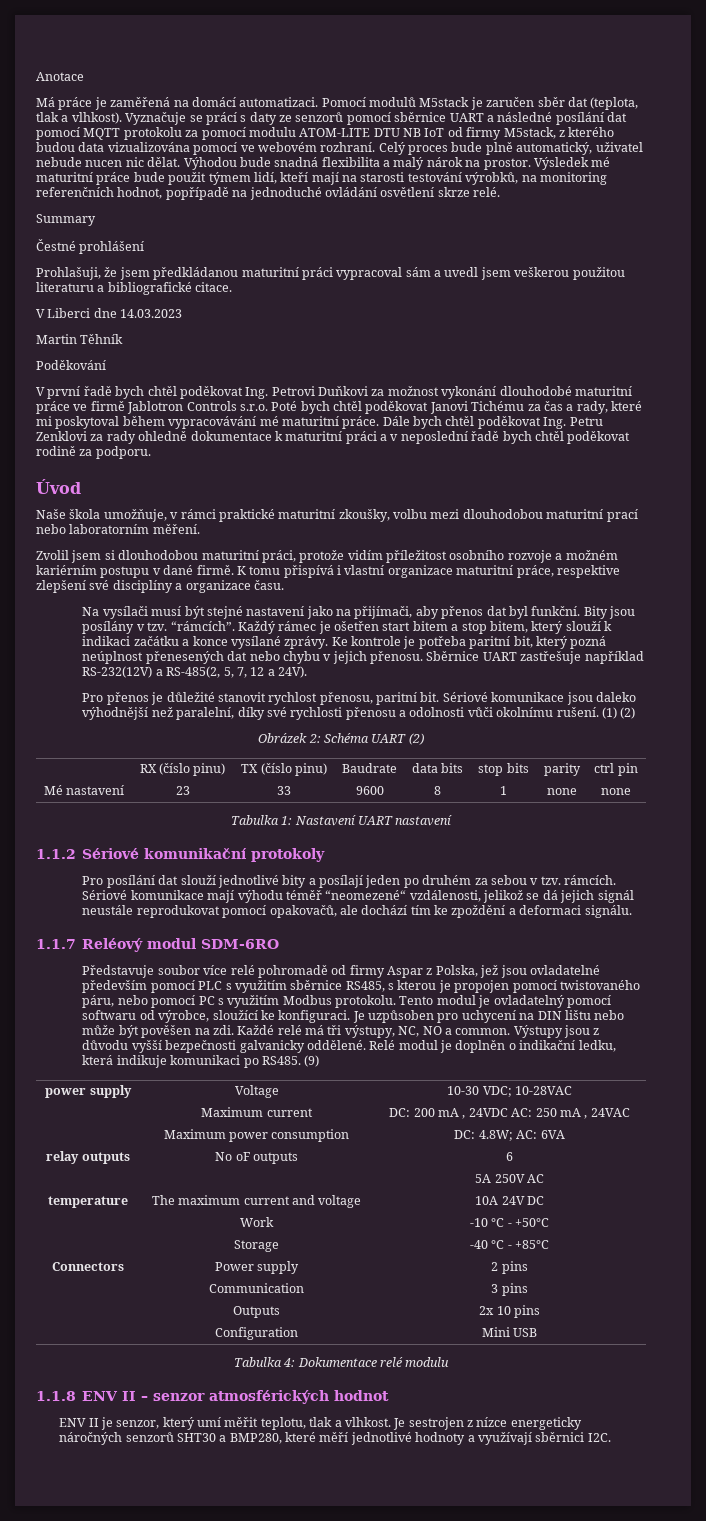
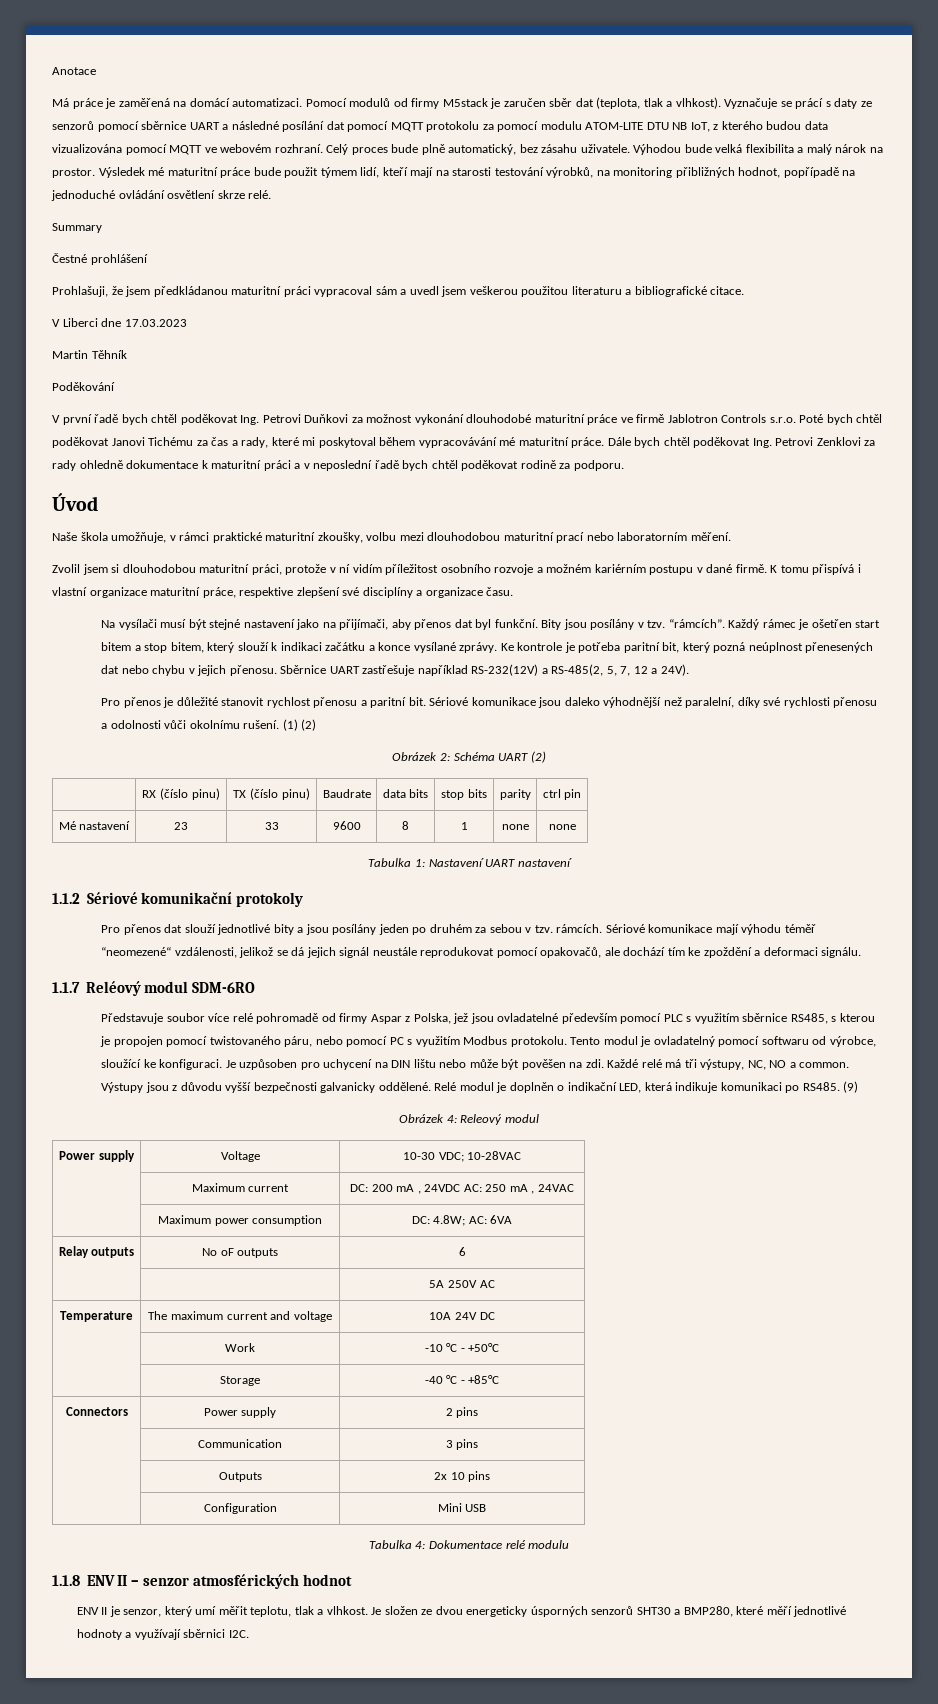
(416, 102) none -> [393,98,440,109] od firmy
[424,127,556,140] IoT od firmy M5stack, -> [690,122,710,132] IoT,
(238, 148) none -> [169,145,203,155] MQTT
[595,142,643,152] [36,157,181,167] uživatel nebude nucen nic dělat. -> [519,144,630,153] bez zásahu uživatele.
[274,157,319,167] snadná -> [715,144,743,153] velká
[36,187,114,197] referenčních -> [675,167,735,178] přibližných
[120,309,183,318] 14.03.2023 -> [124,319,187,327] 17.03.2023
[569,417,603,426] Petru -> [775,437,814,446] Petrovi
(345, 556) none -> [329,564,351,573] v ní
[319,692,373,705] přenosu, -> [313,697,367,708] přenosu a
[106,875,155,888] posílání -> [123,924,161,935] přenos
[319,875,364,888] posílají -> [305,924,377,935] jsou posílány
[578,1040,616,1052] ledku, -> [619,1083,642,1093] LED,
[45,1088,87,1098] // power -> [399,1114,539,1125] [59,1151,96,1160] // Obrázek 4: Releový modul // Power
[46,1151,80,1164] relay -> [58,1246,89,1258] Relay
[48,1196,128,1208] temperature -> [60,1311,133,1322] Temperature
[408,1417,582,1430] [59,1432,123,1445] sestrojen z nízce energeticky náročných -> [384,1606,588,1617] složen ze dvou energeticky úsporných

